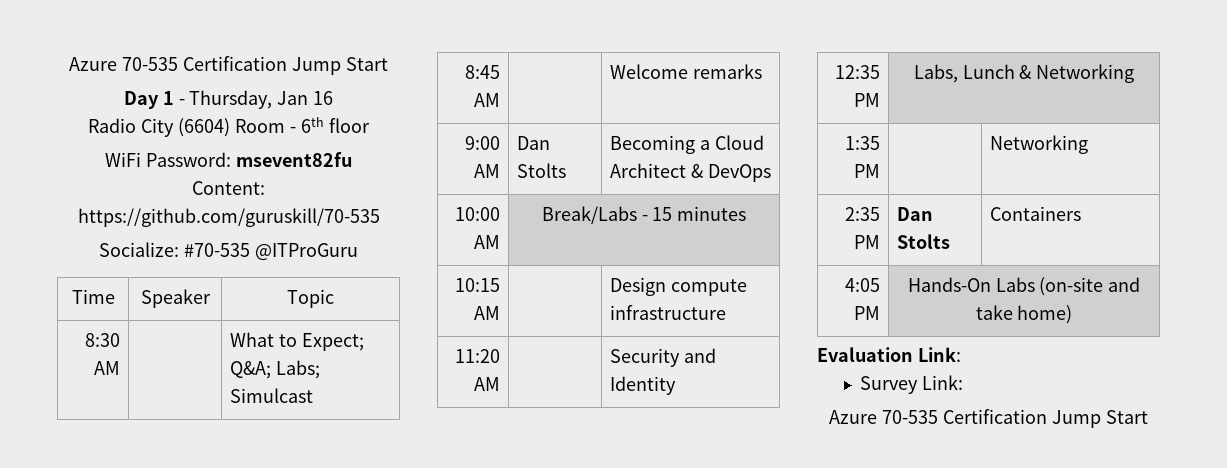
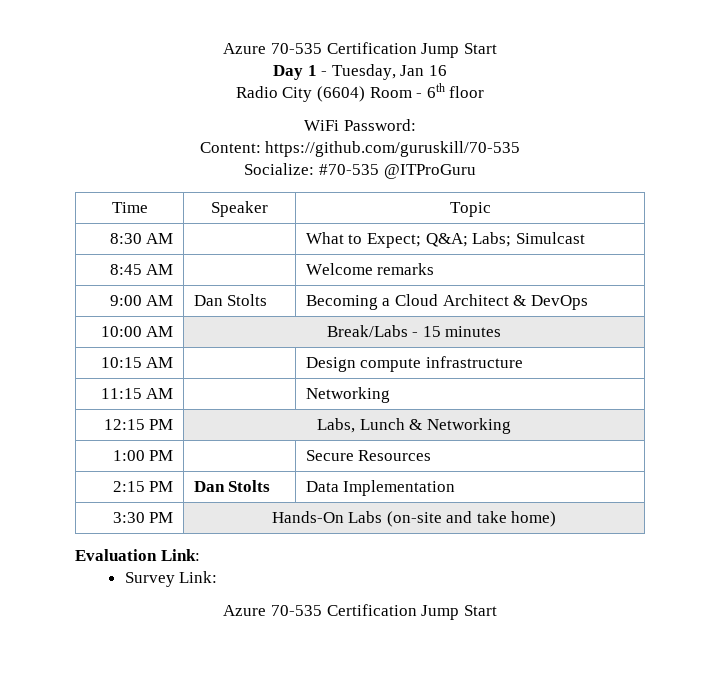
[189,90,273,109] Thursday, -> [331,64,396,80] Tuesday,
[235,152,352,167] msevent82fu -> (416, 125) none
[455,349,501,363] [474,377,501,391] [609,348,716,367] [609,376,676,395] [835,65,881,79] 11:20 AM | | Security and Identity // 12:35 -> [100,388,174,399] [305,387,390,403] [103,419,145,430] 11:15 AM | | Networking // 12:15
[845,136,881,150] 1:35 -> [112,450,145,461] 1:00
[989,135,1088,154] [845,207,881,221] Networking // 2:35 -> [305,450,432,461] [112,481,145,492] Secure Resources // 2:15
[989,206,1081,221] [845,278,881,292] Containers // 4:05 -> [305,480,456,496] [112,512,145,523] Data Implementation // 3:30

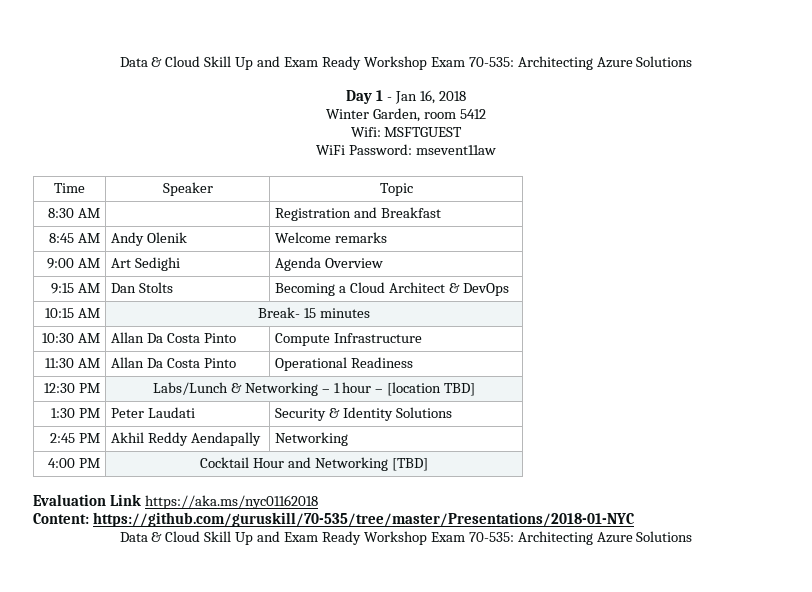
[223,42,497,58] [273,64,447,80] [235,83,485,102] [304,119,416,131] [199,141,521,157] [244,163,476,179] Azure 70-535 Certification Jump Start // Day 1 - Tuesday, Jan 16 // Radio City (6604) Room - 6th floor // WiFi Password: // Content: https://github.com/guruskill/70-535 // Socialize: #70-535 @ITProGuru -> [119,56,693,70] [346,90,466,104] [326,108,486,122] [350,127,463,137] [316,144,496,155] Data & Cloud Skill Up and Exam Ready Workshop Exam 70-535: Architecting Azure Solutions // Day 1 - Jan 16, 2018 // Winter Garden, room 5412 // Wifi: MSFTGUEST // WiFi Password: msevent11aw
[305,232,585,248] What to Expect; Q&A; Labs; Simulcast -> [275,207,441,221] Registration and Breakfast
(174, 269) none -> [111,232,188,246] Andy Olenik
(174, 300) none -> [111,257,181,271] [275,257,384,271] [50,283,100,294] | Art Sedighi | Agenda Overview // 9:15 AM
[100,326,174,337] [326,325,419,337] 10:00 AM | Break/Labs - -> [44,308,100,318] [258,307,301,318] 10:15 AM | Break-
[100,357,174,368] [305,356,524,372] [100,388,174,399] [305,387,390,403] [103,419,174,430] [317,418,511,434] [112,450,174,461] [305,450,432,461] [112,481,174,492] [193,480,271,492] [305,480,456,496] [112,512,174,523] [271,511,557,527] [75,549,200,561] [124,571,218,587] [223,604,497,620] 10:15 AM | | Design compute infrastructure // 11:15 AM | | Networking // 12:15 PM | Labs, Lunch & Networking // 1:00 PM | | Secure Resources // 2:15 PM | Dan Stolts | Data Implementation // 3:30 PM | Hands-On Labs (on-site and take home) // Evaluation Link: // Survey Link: // Azure 70-535 Certification Jump Start -> [41,333,100,343] [111,332,236,343] [275,333,423,346] [44,358,100,368] [111,357,236,368] [275,357,414,371] [43,383,100,393] [152,382,476,396] [50,408,100,418] [111,407,196,418] [275,407,452,421] [49,433,100,443] [111,432,261,446] [275,432,349,446] [47,458,100,468] [200,457,428,471] [33,494,318,509] [33,512,634,527] [119,531,693,545] 10:30 AM | Allan Da Costa Pinto | Compute Infrastructure // 11:30 AM | Allan Da Costa Pinto | Operational Readiness // 12:30 PM | Labs/Lunch & Networking – 1 hour – [location TBD] // 1:30 PM | Peter Laudati | Security & Identity Solutions // 2:45 PM | Akhil Reddy Aendapally | Networking // 4:00 PM | Cocktail Hour and Networking [TBD] // Evaluation Link https://aka.ms/nyc01162018 // Content: https://github.com/guruskill/70-535/tree/master/Presentations/2018-01-NYC // Data & Cloud Skill Up and Exam Ready Workshop Exam 70-535: Architecting Azure Solutions

